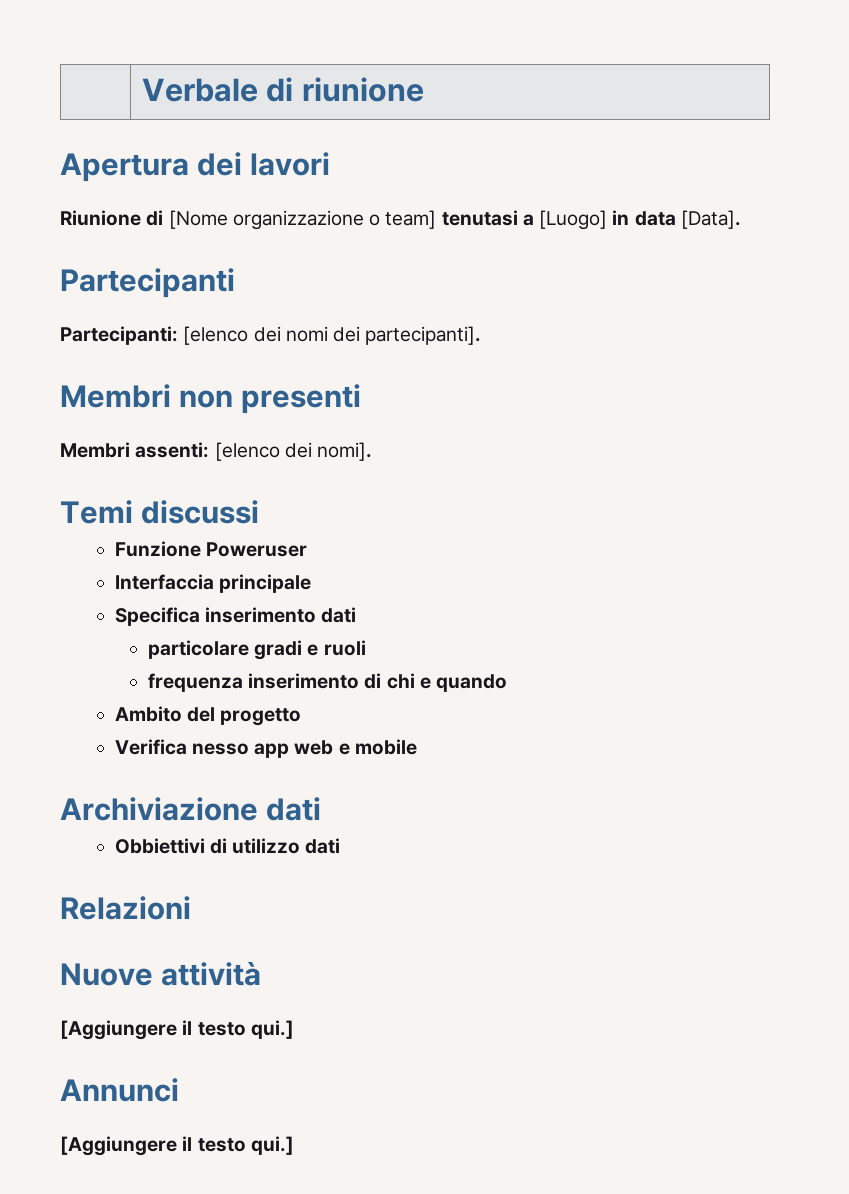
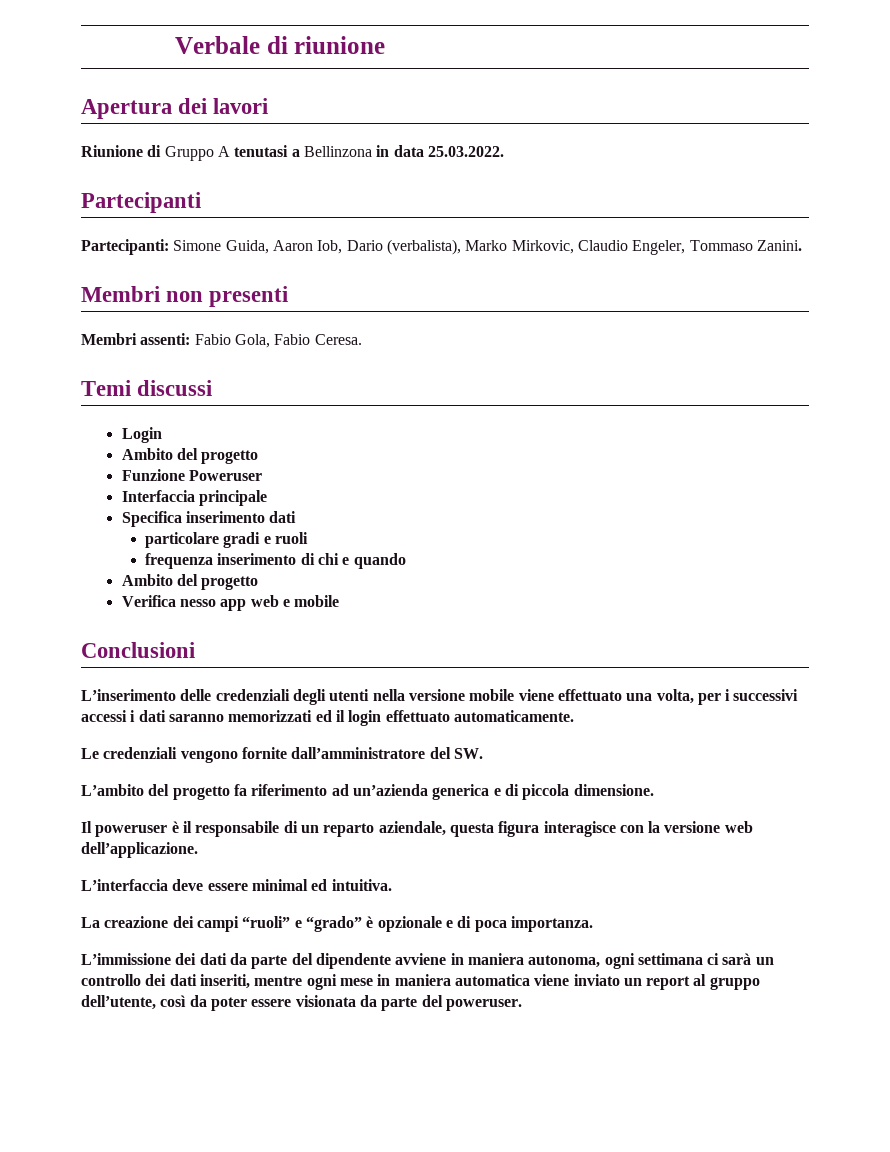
[168,210,437,230] [Nome organizzazione o team] -> [164,146,230,161] Gruppo A
[539,210,608,230] [Luogo] -> [303,146,372,157] Bellinzona
[680,210,741,229] [Data]. -> [427,146,504,157] 25.03.2022.
[183,326,482,345] [elenco dei nomi dei partecipanti]. -> [173,239,802,255] Simone Guida, Aaron Iob, Dario (verbalista), Marko Mirkovic, Claudio Engeler, Tommaso Zanini.
[214,442,373,461] [60,500,260,524] [elenco dei nomi]. // Temi discussi -> [194,334,362,348] [81,380,213,396] [121,427,162,443] [121,448,259,464] Fabio Gola, Fabio Ceresa. // Temi discussi // Login // Ambito del progetto
[60,797,322,821] [114,838,341,854] [60,896,191,920] [60,961,262,986] [60,1020,294,1040] [60,1078,179,1102] [60,1136,294,1156] Archiviazione dati // Obbiettivi di utilizzo dati // Relazioni // Nuove attività // [Aggiungere il testo qui.] // Annunci // [Aggiungere il testo qui.] -> [81,642,195,658] [81,689,799,705] [81,710,574,726] [81,747,483,763] [81,784,654,800] [81,821,753,837] [81,842,198,858] [81,879,392,891] [81,916,593,932] [81,953,774,969] [81,974,760,990] [81,995,522,1011] Conclusioni // L’inserimento delle credenziali degli utenti nella versione mobile viene effettuato una volta, per i successivi accessi i dati saranno memorizzati ed il login effettuato automaticamente. // Le credenziali vengono fornite dall’amministratore del SW. // L’ambito del progetto fa riferimento ad un’azienda generica e di piccola dimensione. // Il poweruser è il responsabile di un reparto aziendale, questa figura interagisce con la versione web dell’applicazione. // L’interfaccia deve essere minimal ed intuitiva. // La creazione dei campi “ruoli” e “grado” è opzionale e di poca importanza. // L’immissione dei dati da parte del dipendente avviene in maniera autonoma, ogni settimana ci sarà un controllo dei dati inseriti, mentre ogni mese in maniera automatica viene inviato un report al gruppo dell’utente, così da poter essere visionata da parte del poweruser.

